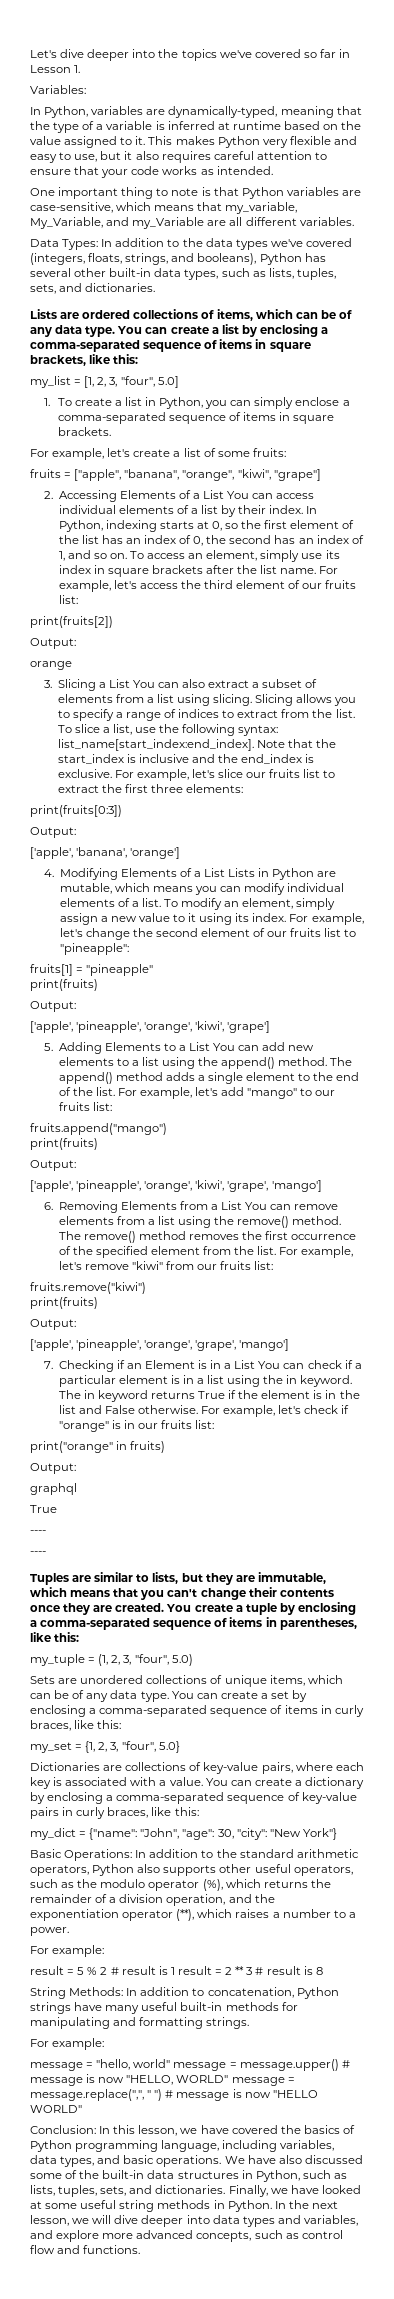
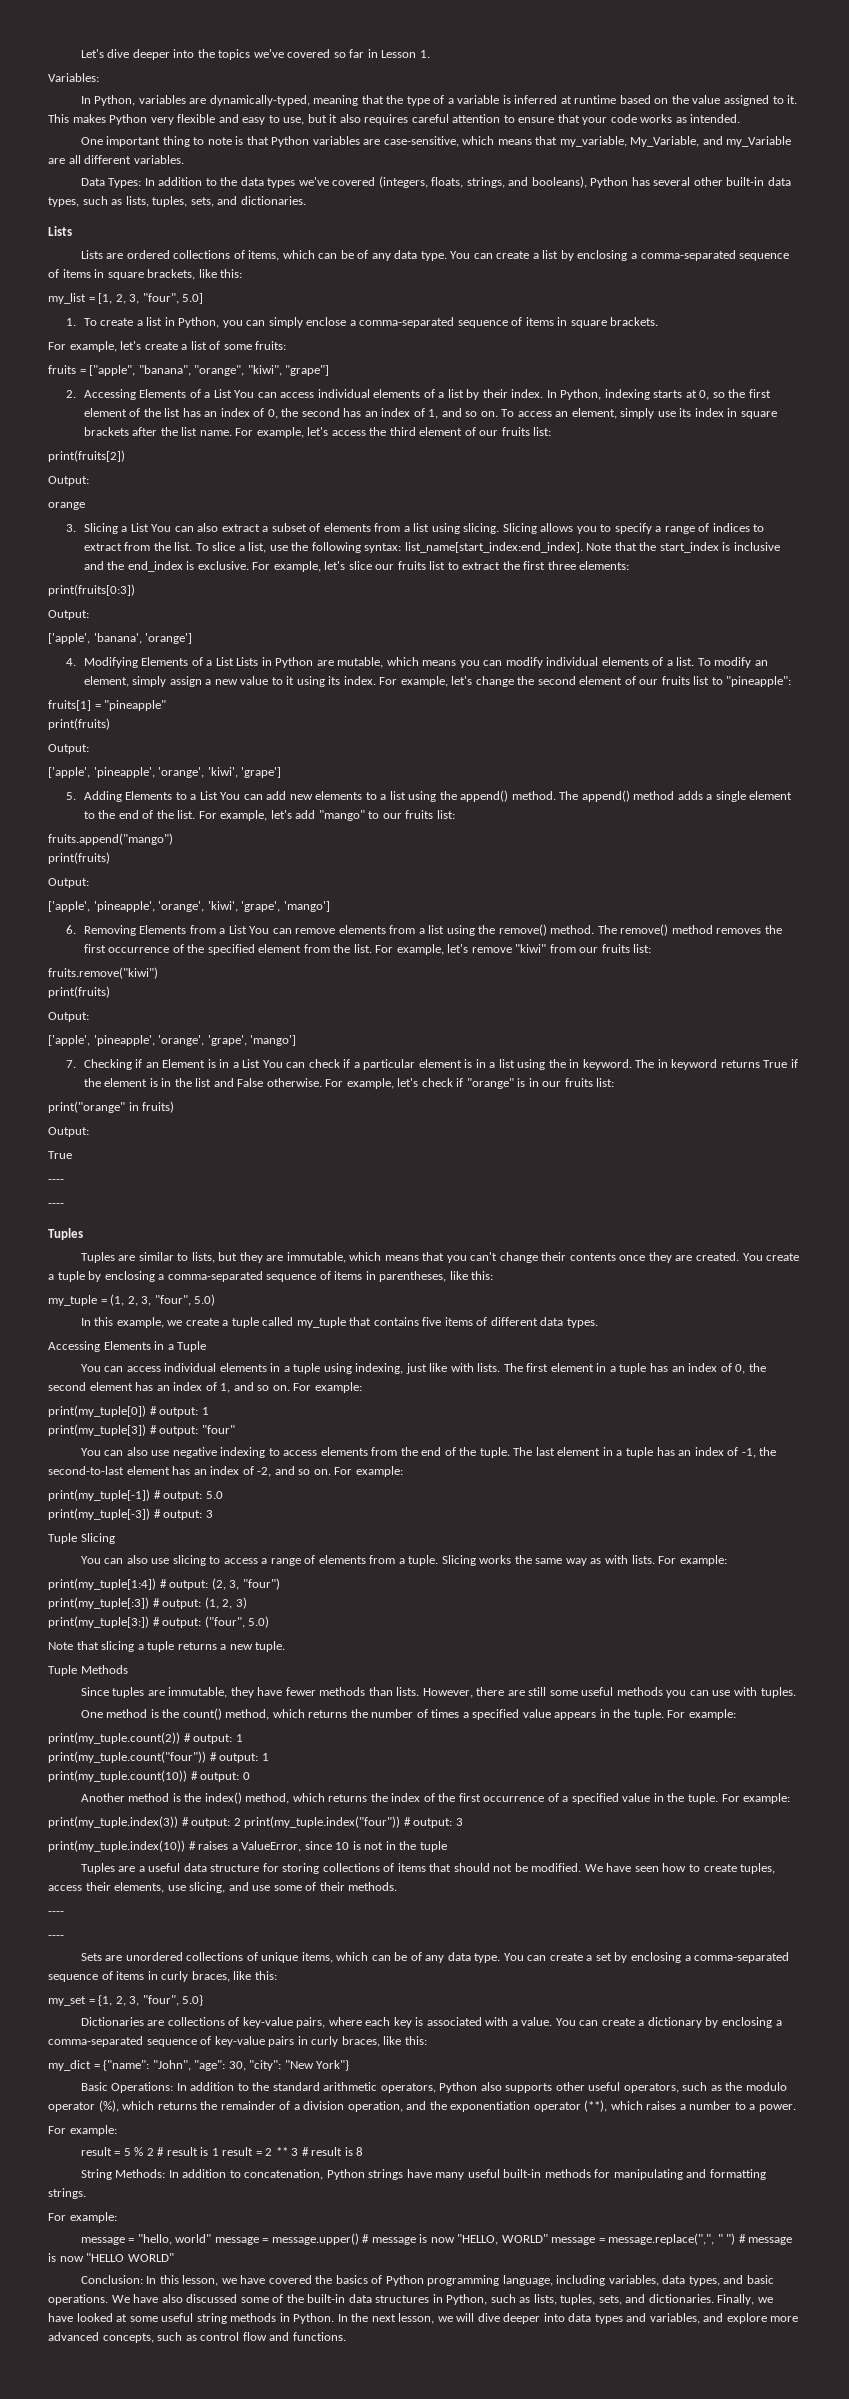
(57, 314) none -> [80,250,103,259] // Lists
[30,1483,77,1495] // graphql -> (89, 1132) none
(69, 1579) none -> [80,1252,115,1263] // Tuples
(193, 1660) none -> [80,1317,598,1328] [48,1341,207,1352] [80,1363,766,1374] [48,1382,362,1393] [48,1405,209,1417] [48,1424,235,1436] [80,1447,777,1458] [48,1466,403,1477] [48,1489,223,1501] [48,1508,213,1520] [48,1533,115,1544] [80,1555,727,1566] [48,1578,280,1590] [48,1597,247,1609] [48,1616,270,1628] [48,1641,286,1652] [48,1665,128,1676] [80,1687,796,1698] [80,1708,737,1720] [48,1732,243,1744] [48,1751,269,1763] [48,1770,250,1782] [80,1792,791,1804] [48,1816,463,1828] [48,1840,447,1852] [80,1863,776,1874] [48,1882,398,1893] [48,1911,64,1915] [48,1935,64,1939] // In this example, we create a tuple called my_tuple that contains five items of different data types. // Accessing Elements in a Tuple // You can access individual elements in a tuple using indexing, just like with lists. The first element in a tuple has an index of 0, the second element has an index of 1, and so on. For example: // print(my_tuple[0]) # output: 1 // print(my_tuple[3]) # output: "four" // You can also use negative indexing to access elements from the end of the tuple. The last element in a tuple has an index of -1, the second-to-last element has an index of -2, and so on. For example: // print(my_tuple[-1]) # output: 5.0 // print(my_tuple[-3]) # output: 3 // Tuple Slicing // You can also use slicing to access a range of elements from a tuple. Slicing works the same way as with lists. For example: // print(my_tuple[1:4]) # output: (2, 3, "four") // print(my_tuple[:3]) # output: (1, 2, 3) // print(my_tuple[3:]) # output: ("four", 5.0) // Note that slicing a tuple returns a new tuple. // Tuple Methods // Since tuples are immutable, they have fewer methods than lists. However, there are still some useful methods you can use with tuples. // One method is the count() method, which returns the number of times a specified value appears in the tuple. For example: // print(my_tuple.count(2)) # output: 1 // print(my_tuple.count("four")) # output: 1 // print(my_tuple.count(10)) # output: 0 // Another method is the index() method, which returns the index of the first occurrence of a specified value in the tuple. For example: // print(my_tuple.index(3)) # output: 2 print(my_tuple.index("four")) # output: 3 // print(my_tuple.index(10)) # raises a ValueError, since 10 is not in the tuple // Tuples are a useful data structure for storing collections of items that should not be modified. We have seen how to create tuples, access their elements, use slicing, and use some of their methods. // ---- // ----

